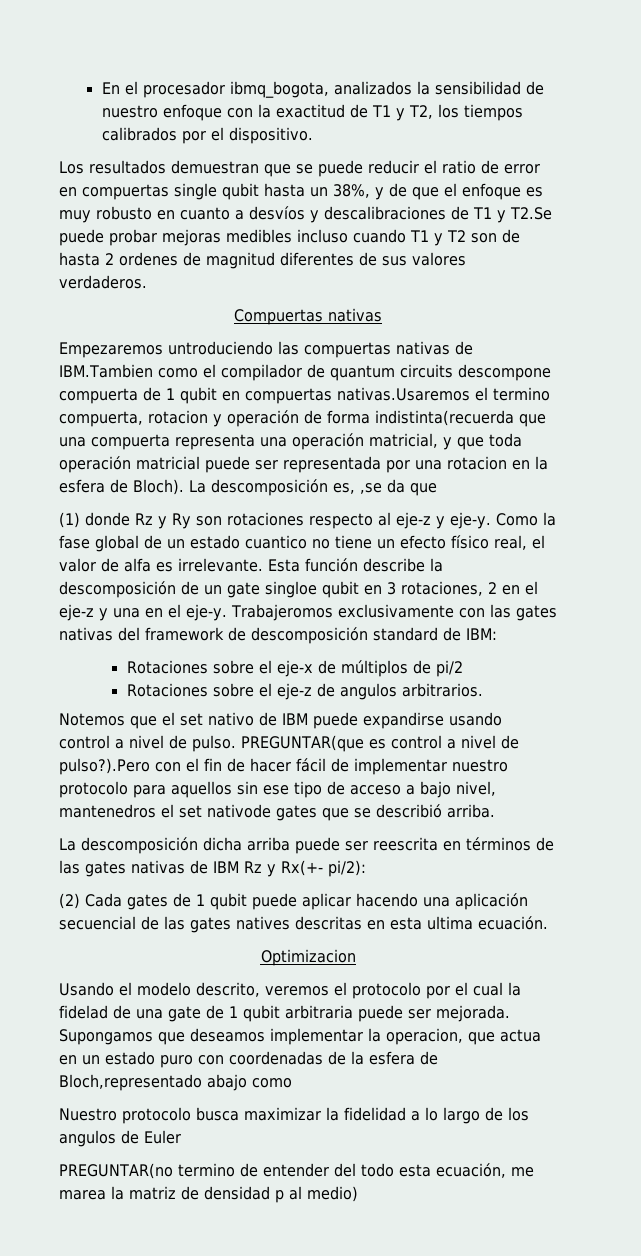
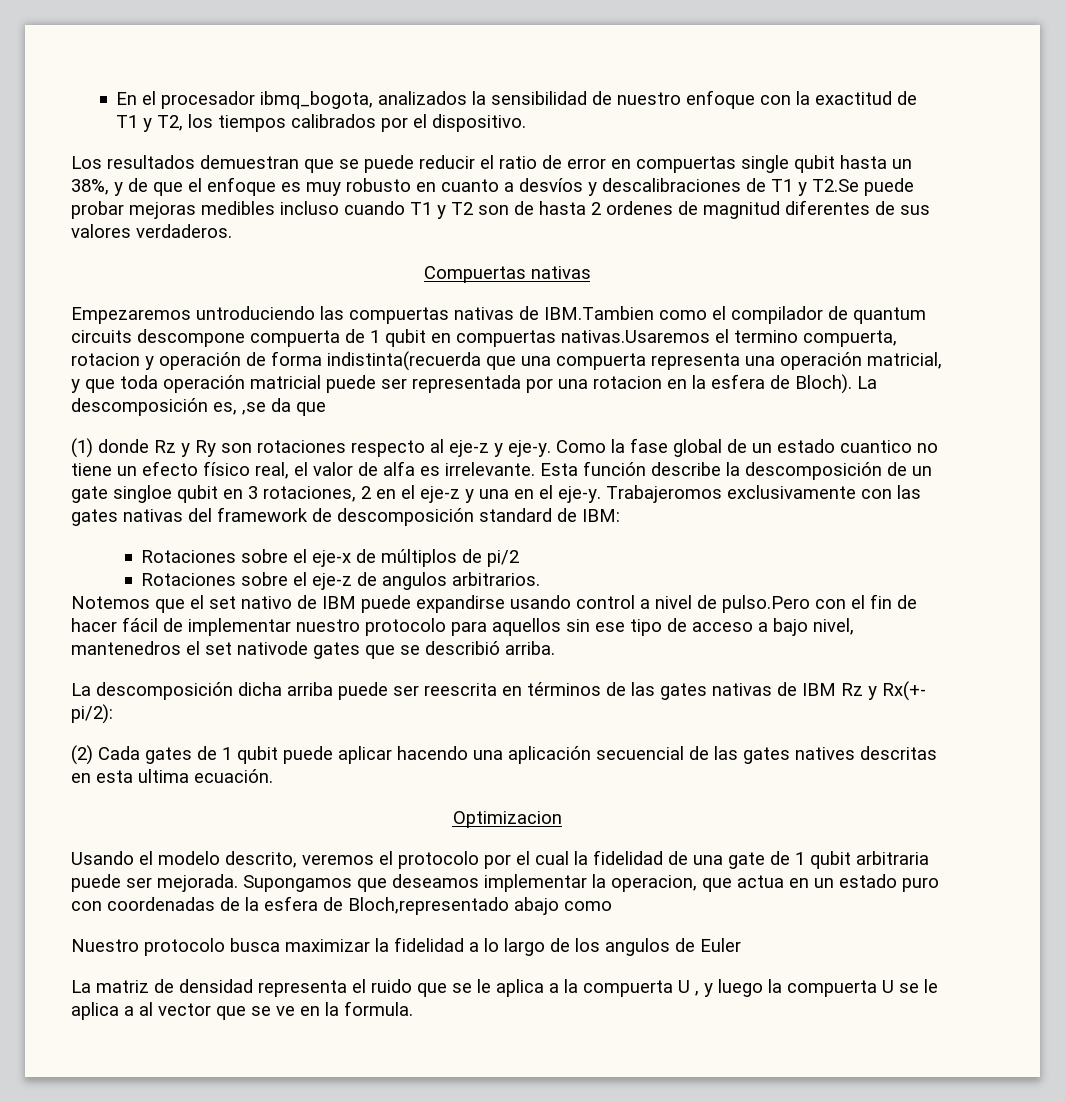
[192,735,519,752] [59,758,150,775] pulso. PREGUNTAR(que es control a nivel de pulso?).Pero -> [722,595,810,613] pulso.Pero
[59,1005,108,1019] fidelad -> [593,850,663,865] fidelidad
[59,1163,534,1179] [59,1186,358,1203] PREGUNTAR(no termino de entender del todo esta ecuación, me marea la matriz de densidad p al medio) -> [71,979,938,997] [71,1001,413,1020] La matriz de densidad representa el ruido que se le aplica a la compuerta U , y luego la compuerta U se le aplica a al vector que se ve en la formula.

